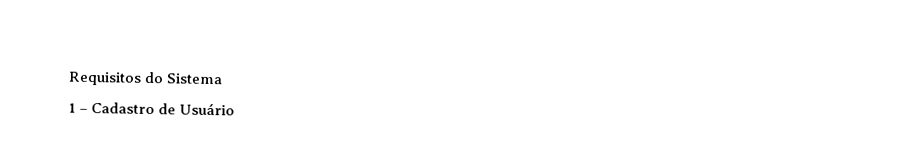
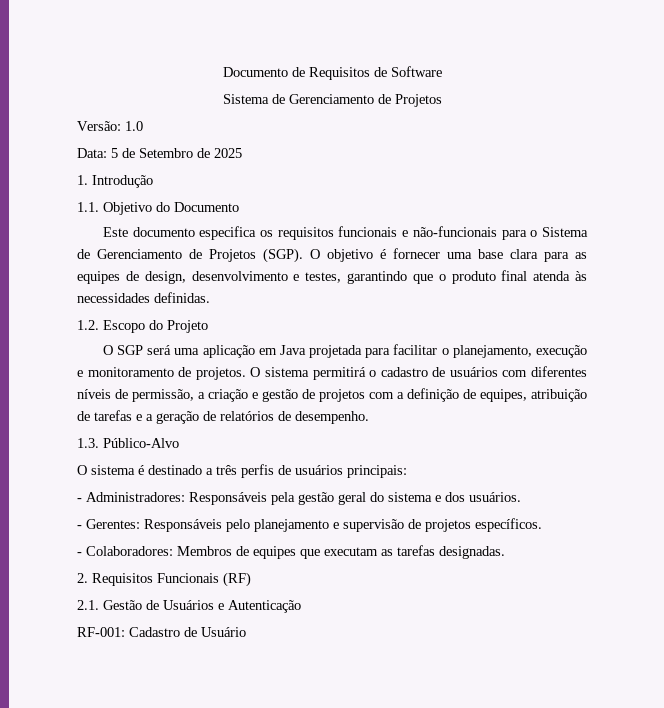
[68,71,224,86] [68,102,89,113] Requisitos do Sistema // 1 – -> [222,66,442,80] [222,94,442,107] [77,121,143,131] [77,148,242,158] [77,175,153,188] [77,202,239,215] [102,226,588,240] [77,248,587,263] [77,270,587,284] [77,292,210,303] [77,320,208,333] [102,344,587,358] [77,366,587,380] [77,388,587,402] [77,410,369,424] [77,438,179,448] [77,464,407,478] [77,492,521,505] [77,518,542,532] [77,545,505,559] [77,572,251,587] [77,600,301,613] [77,627,125,637] Documento de Requisitos de Software // Sistema de Gerenciamento de Projetos // Versão: 1.0 // Data: 5 de Setembro de 2025 // 1. Introdução // 1.1. Objetivo do Documento // Este documento especifica os requisitos funcionais e não-funcionais para o Sistema de Gerenciamento de Projetos (SGP). O objetivo é fornecer uma base clara para as equipes de design, desenvolvimento e testes, garantindo que o produto final atenda às necessidades definidas. // 1.2. Escopo do Projeto // O SGP será uma aplicação em Java projetada para facilitar o planejamento, execução e monitoramento de projetos. O sistema permitirá o cadastro de usuários com diferentes níveis de permissão, a criação e gestão de projetos com a definição de equipes, atribuição de tarefas e a geração de relatórios de desempenho. // 1.3. Público-Alvo // O sistema é destinado a três perfis de usuários principais: // - Administradores: Responsáveis pela gestão geral do sistema e dos usuários. // - Gerentes: Responsáveis pelo planejamento e supervisão de projetos específicos. // - Colaboradores: Membros de equipes que executam as tarefas designadas. // 2. Requisitos Funcionais (RF) // 2.1. Gestão de Usuários e Autenticação // RF-001:

